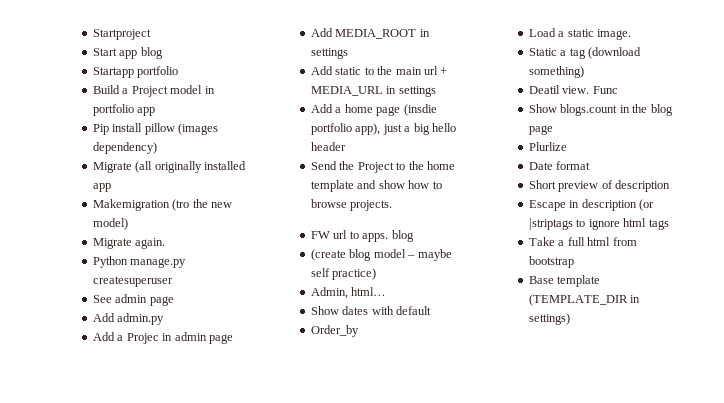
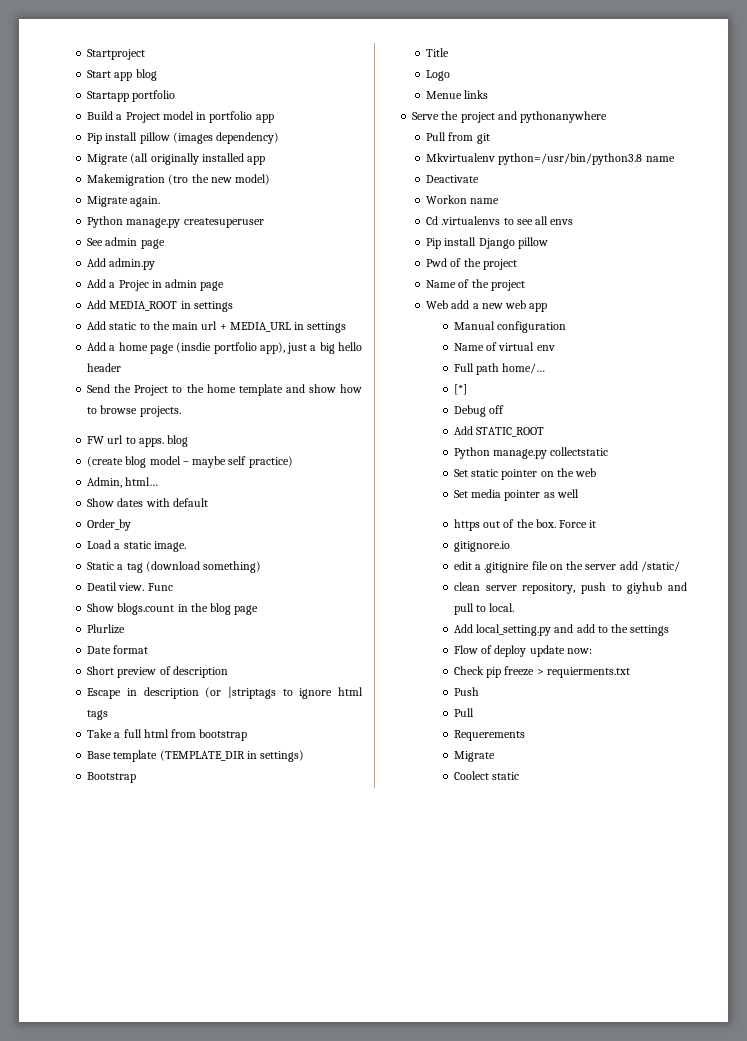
(571, 319) none -> [87,772,137,783] [426,48,450,57] [426,70,451,81] [426,90,489,99] [412,111,608,123] [426,132,490,144] [426,153,675,165] [426,175,480,183] [426,195,500,204] [426,216,574,225] [426,237,548,249] [426,258,517,270] [426,279,525,291] [426,300,548,312] [454,321,567,333] [454,342,555,351] [454,363,546,375] [454,384,468,395] [454,405,505,417] [454,426,545,437] [454,447,609,459] [454,468,597,480] [454,489,579,501] [454,519,597,531] [454,541,511,552] [454,561,680,573] [454,582,687,594] [454,603,515,615] [454,624,670,636] [454,645,592,657] [454,666,630,678] [454,687,480,696] [454,708,475,717] [454,730,526,741] [454,751,496,762] [454,771,520,780] // Bootstrap // Title // Logo // Menue links // Serve the project and pythonanywhere // Pull from git // Mkvirtualenv python=/usr/bin/python3.8 name // Deactivate // Workon name // Cd .virtualenvs to see all envs // Pip install Django pillow // Pwd of the project // Name of the project // Web add a new web app // Manual configuration // Name of virtual env // Full path home/… // [*] // Debug off // Add STATIC_ROOT // Python manage.py collectstatic // Set static pointer on the web // Set media pointer as well // https out of the box. Force it // gitignore.io // edit a .gitignire file on the server add /static/ // clean server repository, push to giyhub and pull to local. // Add local_setting.py and add to the settings // Flow of deploy update now: // Check pip freeze > requierments.txt // Push // Pull // Requerements // Migrate // Coolect static

